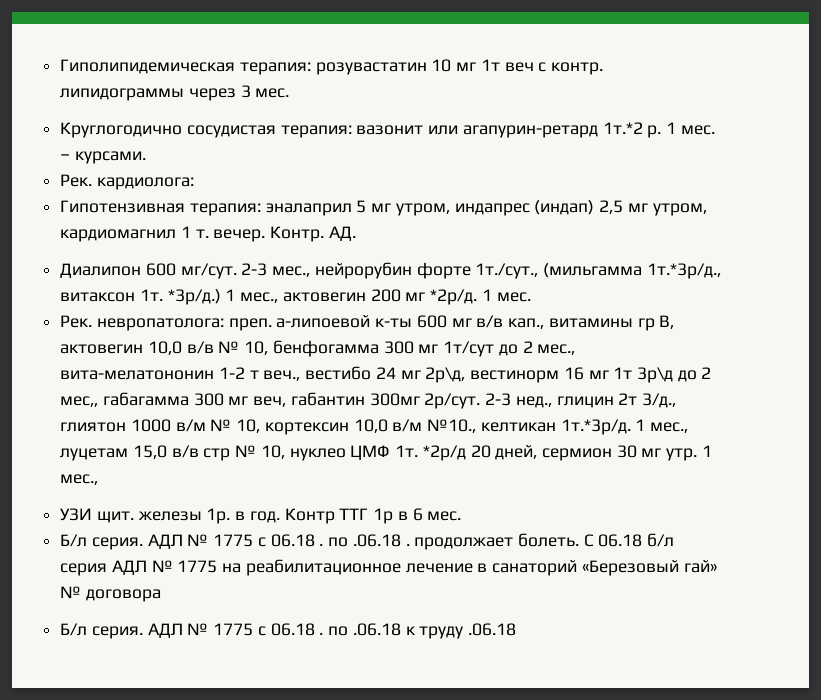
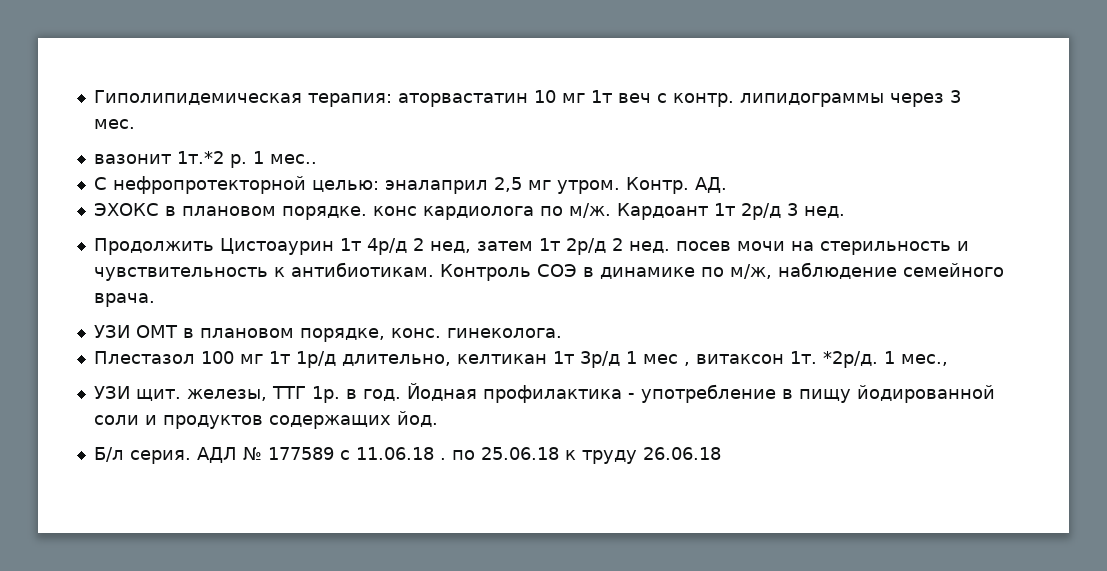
[315,62,427,75] розувастатин -> [397,93,528,107] аторвастатин
[60,122,715,138] [60,151,146,164] [60,174,194,190] [60,200,707,216] [60,226,356,242] [60,262,721,279] [60,289,531,305] [60,315,675,331] [60,340,576,357] [60,366,712,383] [60,392,676,409] [60,419,688,435] [60,445,698,461] Круглогодично сосудистая терапия: вазонит или агапурин-ретард 1т.*2 р. 1 мес. – курсами. // Рек. кардиолога: // Гипотензивная терапия: эналаприл 5 мг утром, индапрес (индап) 2,5 мг утром, кардиомагнил 1 т. вечер. Контр. АД. // Диалипон 600 мг/сут. 2-3 мес., нейрорубин форте 1т./сут., (мильгамма 1т.*3р/д., витаксон 1т. *3р/д.) 1 мес., актовегин 200 мг *2р/д. 1 мес. // Рек. невропатолога: преп. а-липоевой к-ты 600 мг в/в кап., витамины гр В, актовегин 10,0 в/в № 10, бенфогамма 300 мг 1т/сут до 2 мес., вита-мелатононин 1-2 т веч., вестибо 24 мг 2р\д, вестинорм 16 мг 1т 3р\д до 2 мес,, габагамма 300 мг веч, габантин 300мг 2р/сут. 2-3 нед., глицин 2т 3/д., глиятон 1000 в/м № 10, кортексин 10,0 в/м №10., келтикан 1т.*3р/д. 1 мес., луцетам 15,0 в/в стр № 10, нуклео ЦМФ 1т. *2р/д 20 дней, сермион 30 мг утр. -> [93,151,317,168] [93,176,727,194] [93,203,845,220] [93,238,969,255] [93,262,1004,281] [93,293,155,307] [93,325,562,342] [93,351,878,368] вазонит 1т.*2 р. 1 мес.. // С нефропротекторной целью: эналаприл 2,5 мг утром. Контр. АД. // ЭХОКС в плановом порядке. конс кардиолога по м/ж. Кардоант 1т 2р/д 3 нед. // Продолжить Цистоаурин 1т 4р/д 2 нед, затем 1т 2р/д 2 нед. посев мочи на стерильность и чувствительность к антибиотикам. Контроль СОЭ в динамике по м/ж, наблюдение семейного врача. // УЗИ ОМТ в плановом порядке, конс. гинеколога. // Плестазол 100 мг 1т 1р/д длительно, келтикан 1т 3р/д 1 мес , витаксон 1т. *2р/д.
[137,511,202,521] железы -> [186,386,306,401] железы, ТТГ
[284,508,462,524] [60,533,675,550] [60,559,717,576] [60,586,161,602] [60,623,401,639] Контр ТТГ 1р в 6 мес. // Б/л серия. АДЛ № 1775 с 06.18 . по .06.18 . продолжает болеть. С 06.18 б/л серия АДЛ № 1775 на реабилитационное лечение в санаторий «Березовый гай» № договора // Б/л серия. АДЛ № 1775 с 06.18 . по .06.18 -> [406,383,995,403] [93,411,438,429] [93,447,559,464] Йодная профилактика - употребление в пищу йодированной соли и продуктов содержащих йод. // Б/л серия. АДЛ № 177589 с 11.06.18 . по 25.06.18
[467,623,516,636] .06.18 -> [642,447,721,460] 26.06.18

